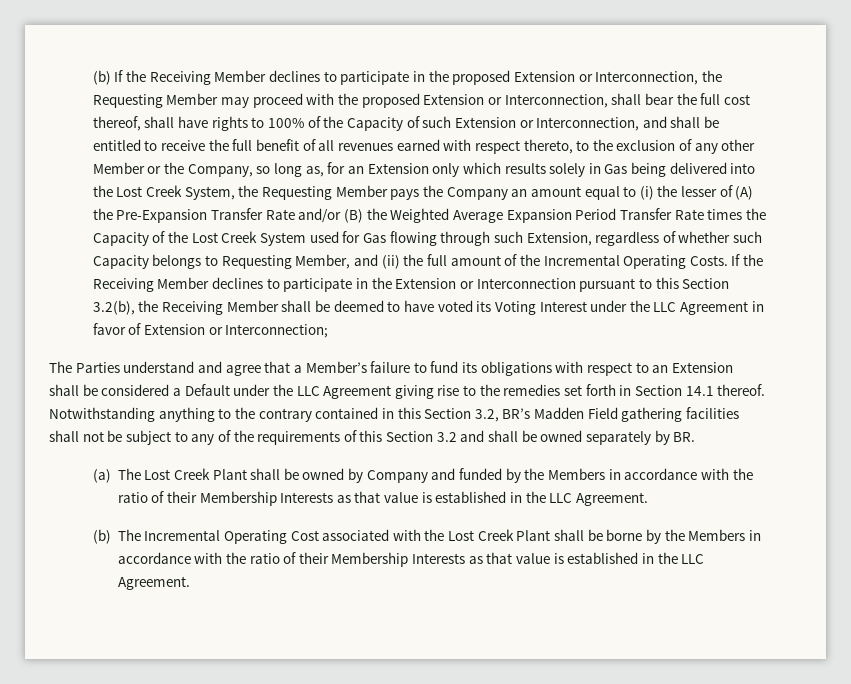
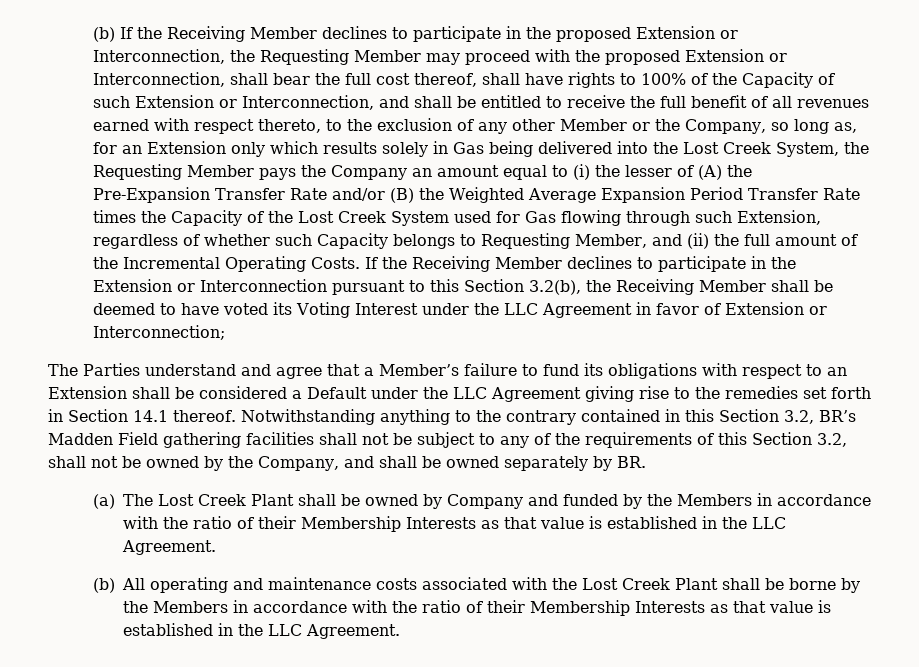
[436,432,457,442] 3.2 -> [817,433,847,447] [48,456,339,471] 3.2, shall not be owned by the Company,
[117,529,319,544] The Incremental Operating Cost -> [121,577,417,593] All operating and maintenance costs

